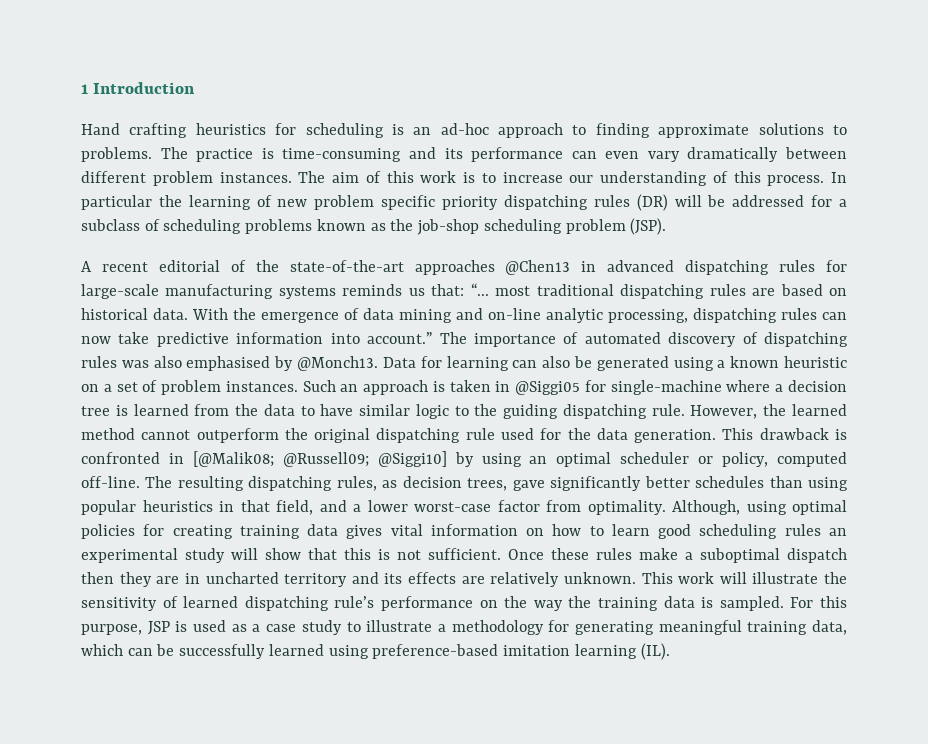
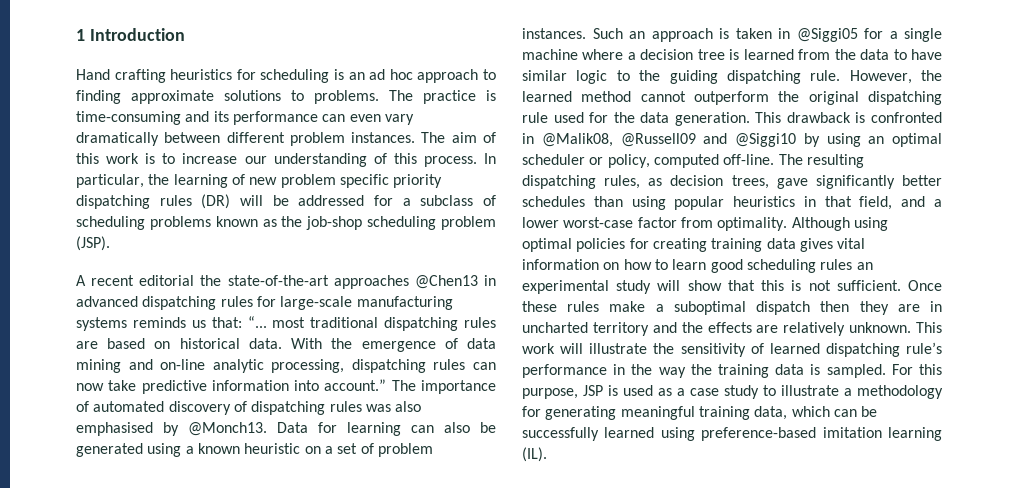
[440,123,489,135] ad-hoc -> [369,69,413,80] ad hoc
[81,195,152,210] particular -> [76,174,144,188] particular,
[230,260,246,272] of -> (195, 280) none
[610,380,722,395] single-machine -> [889,28,942,42] [522,49,578,60] a single machine
[192,451,447,467] [@Malik08; @Russell09; @Siggi10] -> [541,133,796,147] @Malik08, @Russell09 and @Siggi10
[672,500,740,515] Although, -> [791,217,850,231] Although
[384,573,403,584] its -> [681,322,703,333] the
[479,600,498,608] on -> [613,364,626,375] in

